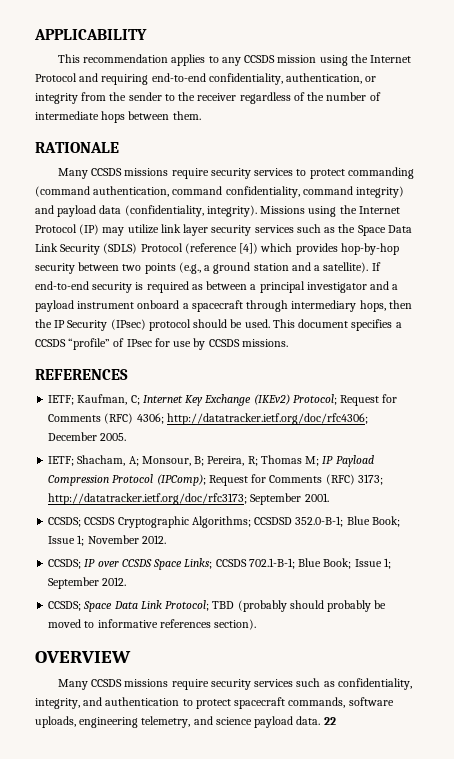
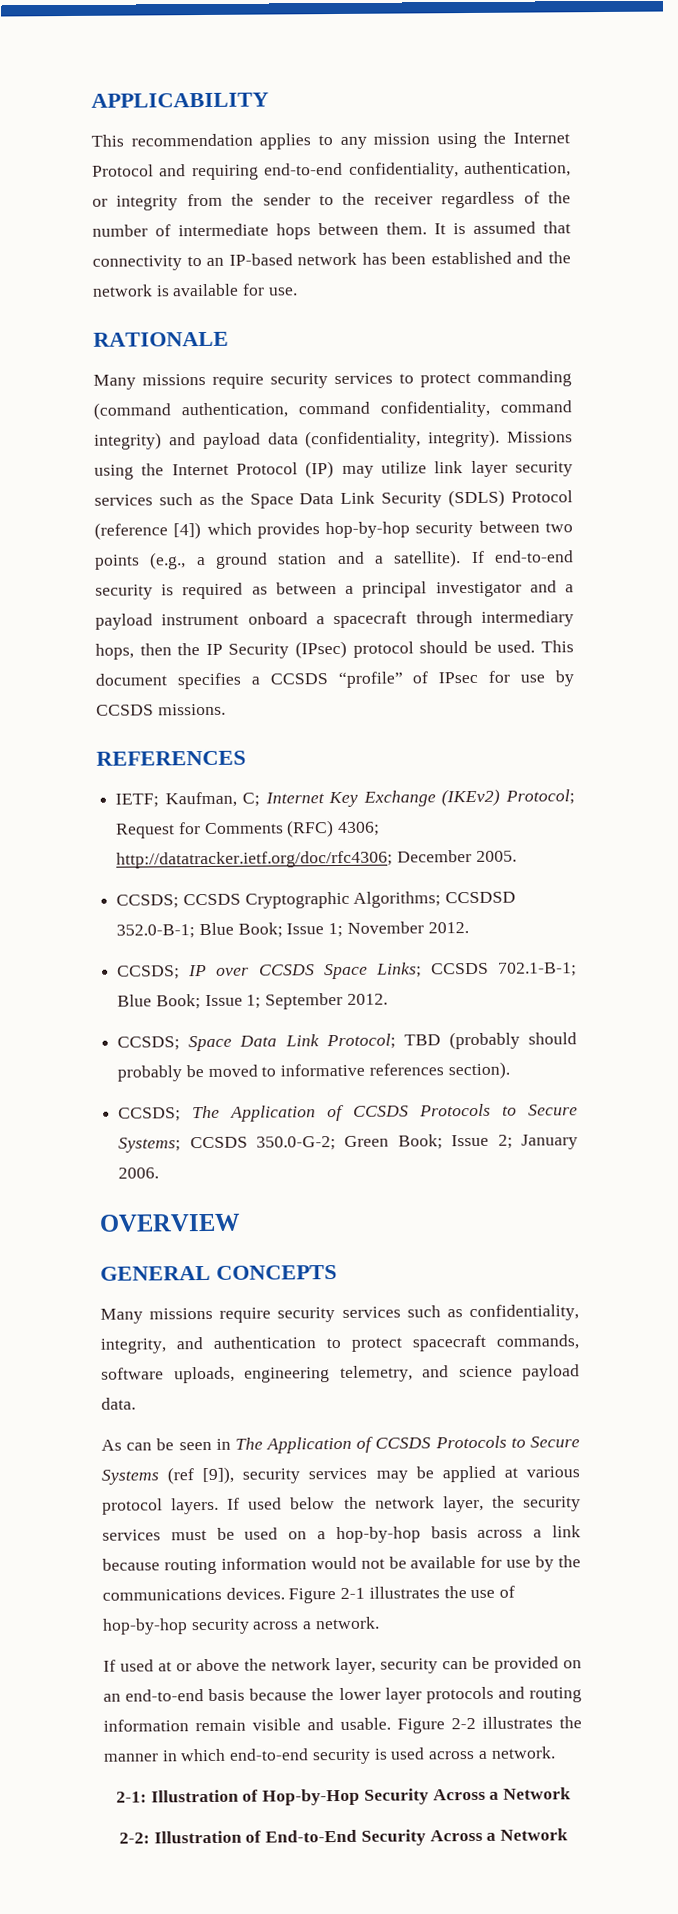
[244,55,276,63] CCSDS -> (367, 142) none
(201, 115) none -> [434,221,571,235] [92,251,571,271] [92,283,298,297] It is assumed that connectivity to an IP-based network has been established and the network is available for use.
[91,168,123,176] CCSDS -> (136, 382) none
[48,455,374,467] [48,474,383,486] [48,493,329,505] // IETF; Shacham, A; Monsour, B; Pereira, R; Thomas M; IP Payload Compression Protocol (IPComp); Request for Comments (RFC) 3173; http://datatracker.ietf.org/doc/rfc3173; September 2001. -> (517, 856) none
(257, 624) none -> [118,1103,578,1122] [118,1134,579,1153] [118,1167,160,1179] // CCSDS; The Application of CCSDS Protocols to Secure Systems; CCSDS 350.0-G-2; Green Book; Issue 2; January 2006.
[57,679,123,690] // Many CCSDS -> [100,1265,337,1281] [100,1308,143,1324] // GENERAL CONCEPTS // Many
[323,717,336,725] 22 -> [101,1435,580,1454] [101,1465,580,1485] [102,1495,581,1515] [102,1525,582,1544] [102,1555,581,1575] [102,1585,516,1604] [102,1616,380,1635] [103,1656,582,1675] [103,1686,582,1704] [103,1716,582,1734] [103,1746,556,1765] [115,1787,572,1806] [118,1828,569,1846] // As can be seen in The Application of CCSDS Protocols to Secure Systems (ref [9]), security services may be applied at various protocol layers. If used below the network layer, the security services must be used on a hop-by-hop basis across a link because routing information would not be available for use by the communications devices. Figure 2-1 illustrates the use of hop-by-hop security across a network. // If used at or above the network layer, security can be provided on an end-to-end basis because the lower layer protocols and routing information remain visible and usable. Figure 2-2 illustrates the manner in which end-to-end security is used across a network. // 2-1: Illustration of Hop-by-Hop Security Across a Network // 2-2: Illustration of End-to-End Security Across a Network

